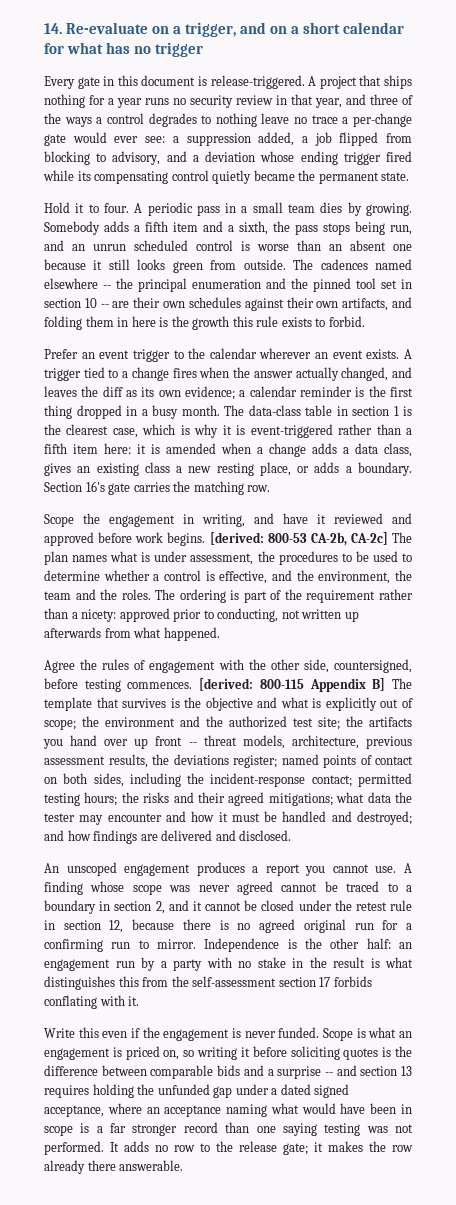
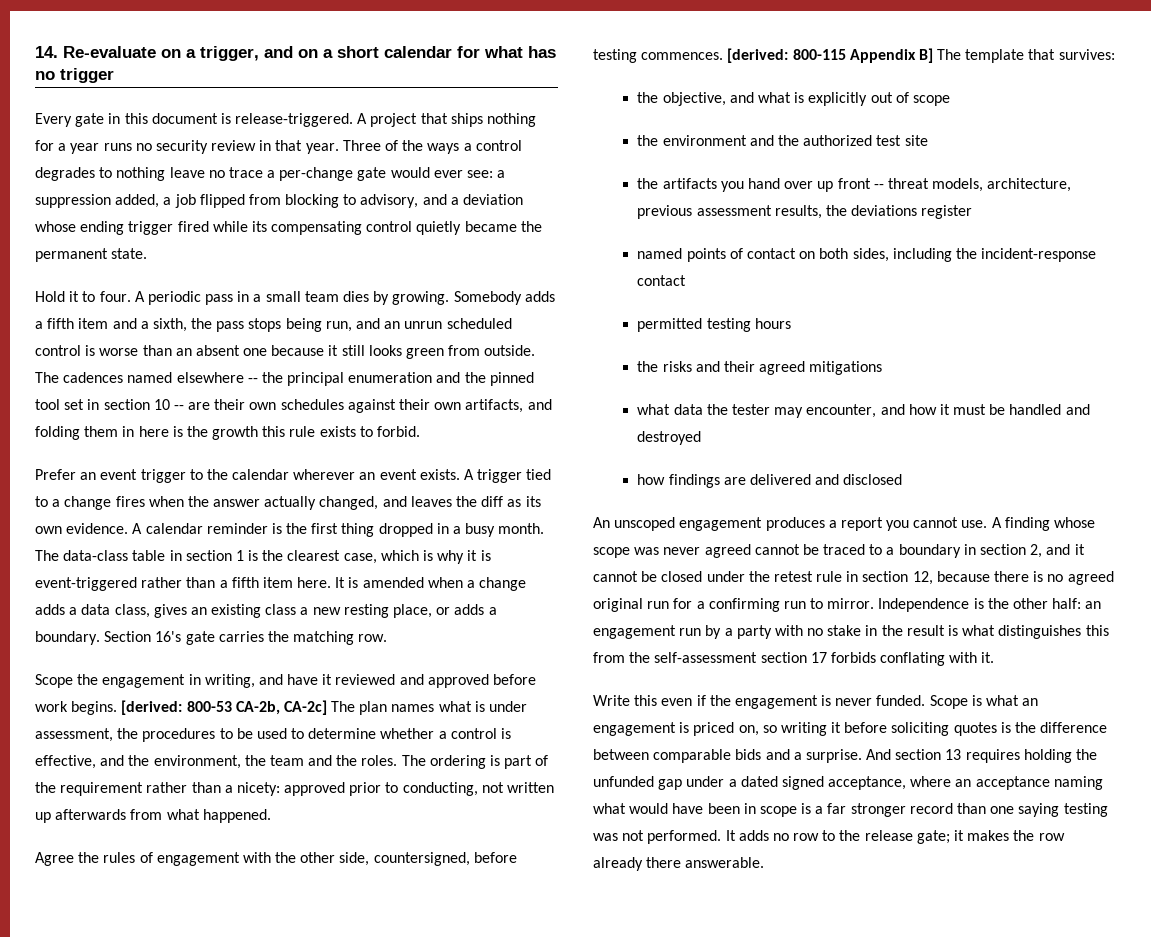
[315,94,398,108] year, and three -> [305,140,381,154] year. Three
[185,386,246,400] evidence; a -> [66,523,143,534] evidence. A
[104,443,146,454] here: it -> [297,577,346,588] here. It
[122,697,253,711] survives is the objective -> [1058,49,1115,60] [637,92,726,106] survives: // the objective,
[44,719,76,730] scope; -> [912,95,950,106] scope //
[318,717,340,730] site; -> [904,135,928,146] site //
[233,755,277,768] register; -> [921,205,973,219] register //
[311,775,352,787] contact; -> [637,275,687,286] contact //
[84,792,118,806] hours; -> [754,318,791,329] hours //
[268,793,333,806] mitigations; -> [809,361,883,375] mitigations //
[107,813,162,822] encounter -> [806,404,877,418] encounter,
[357,811,413,825] [44,830,64,841] destroyed; and -> [637,431,702,445] destroyed //
[239,830,292,841] disclosed. -> [843,474,903,485] disclosed
[277,1065,357,1079] surprise -- and -> [805,749,892,763] surprise. And

